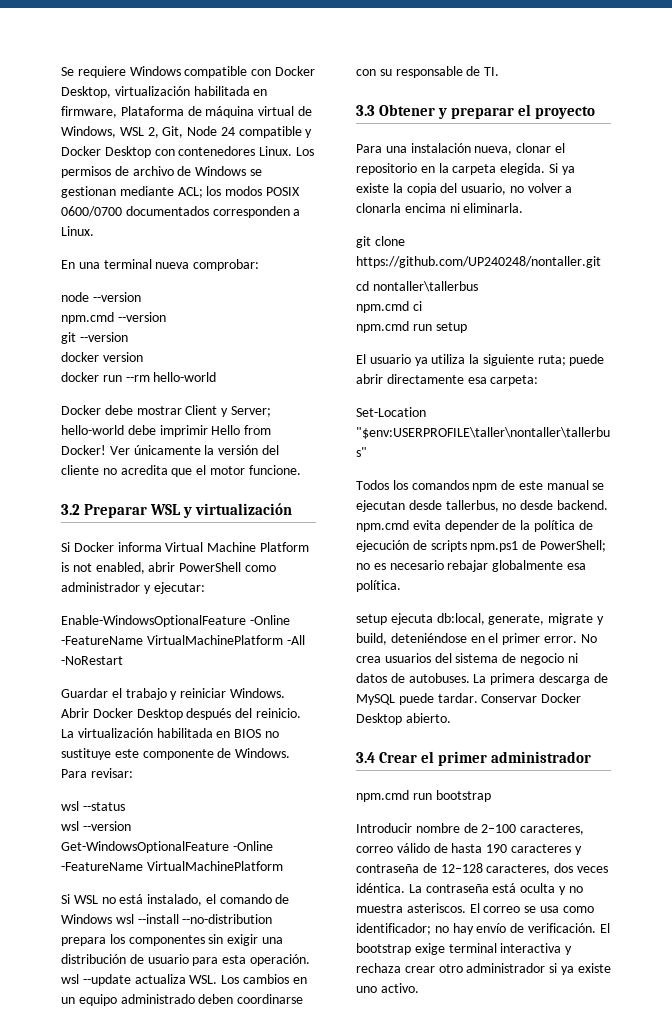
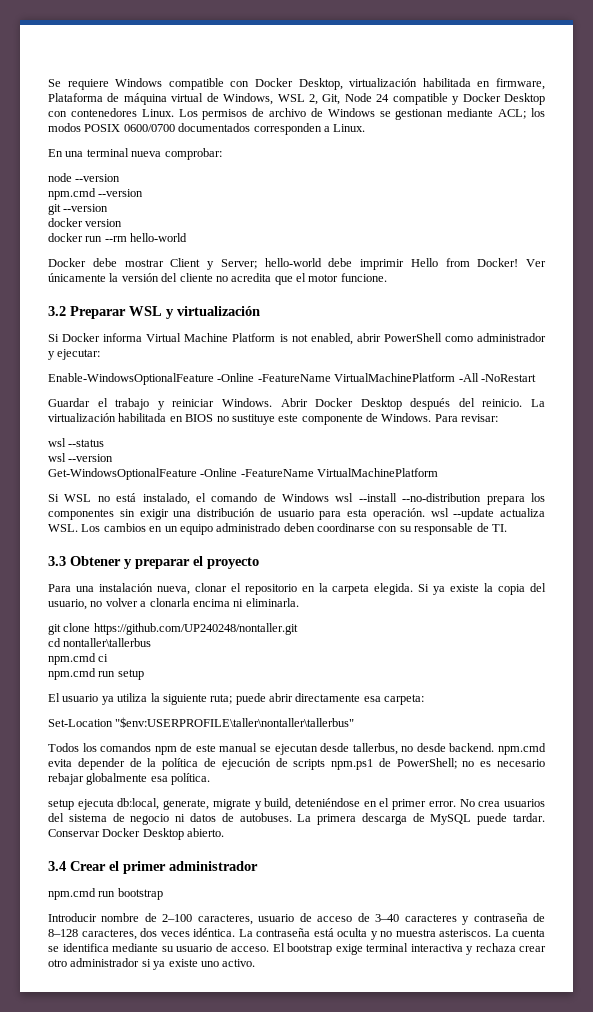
[356,843,508,853] correo válido de hasta 190 -> [258,913,400,922] usuario de acceso de 3–40
[440,863,483,873] 12–128 -> [48,929,78,937] 8–128
[469,903,594,913] [356,923,596,935] El correo se usa como identificador; no hay envío de verificación. -> [494,929,545,937] [48,943,269,952] La cuenta se identifica mediante su usuario de acceso.

